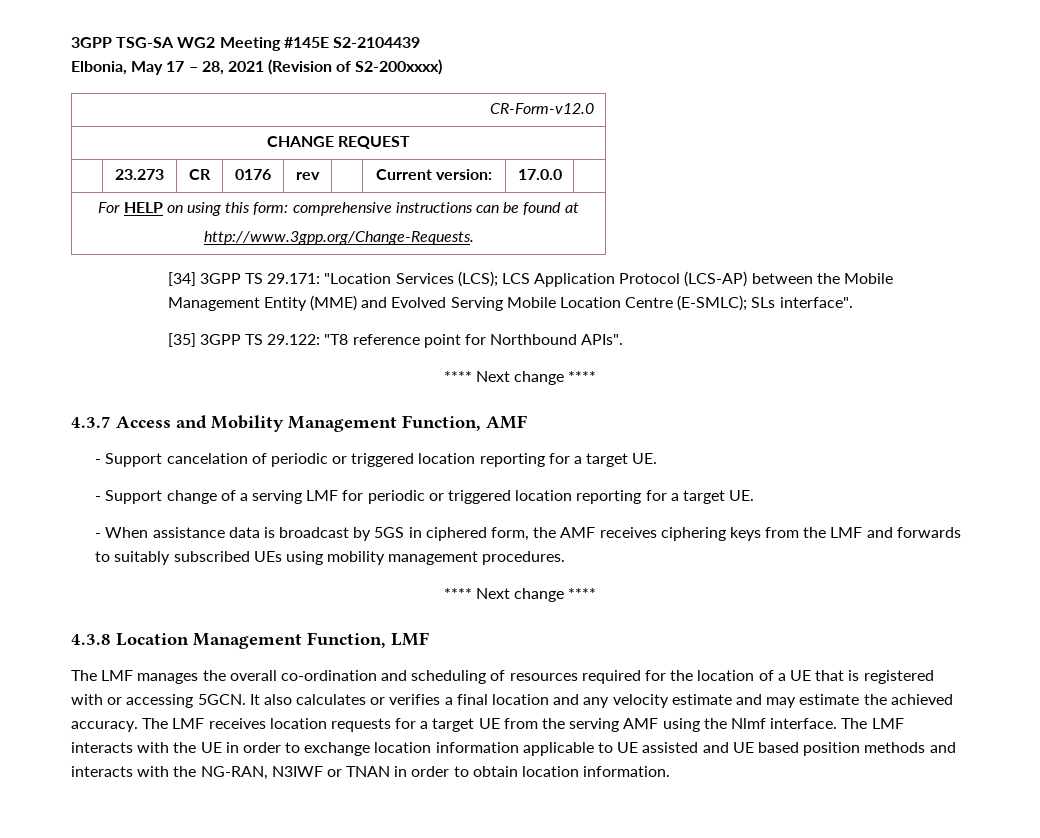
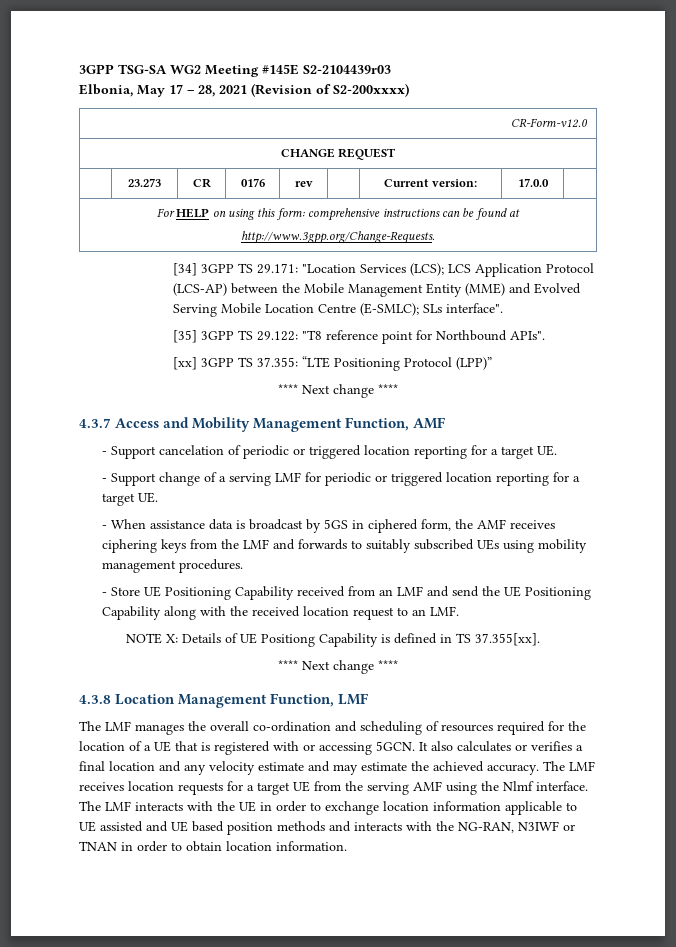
[332,37,420,48] S2-2104439 -> [303,65,391,74] S2-2104439r03
(624, 339) none -> [172,356,492,371] // [xx] 3GPP TS 37.355: “LTE Positioning Protocol (LPP)”
(566, 558) none -> [102,586,592,600] [102,606,460,620] [125,633,540,647] // - Store UE Positioning Capability received from an LMF and send the UE Positioning Capability along with the received location request to an LMF. // NOTE X: Details of UE Positiong Capability is defined in TS 37.355[xx].

